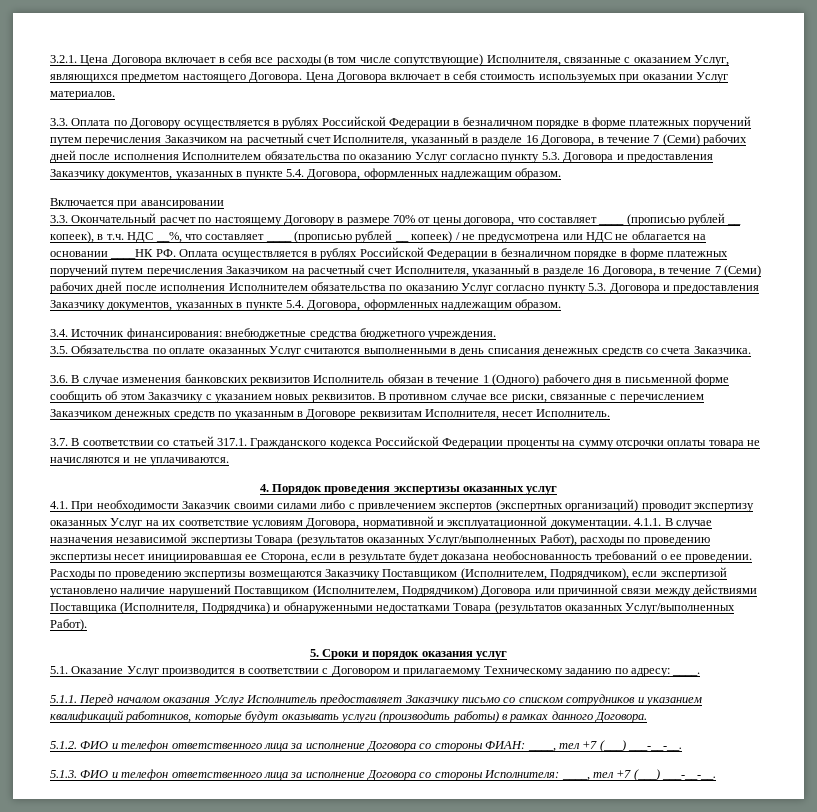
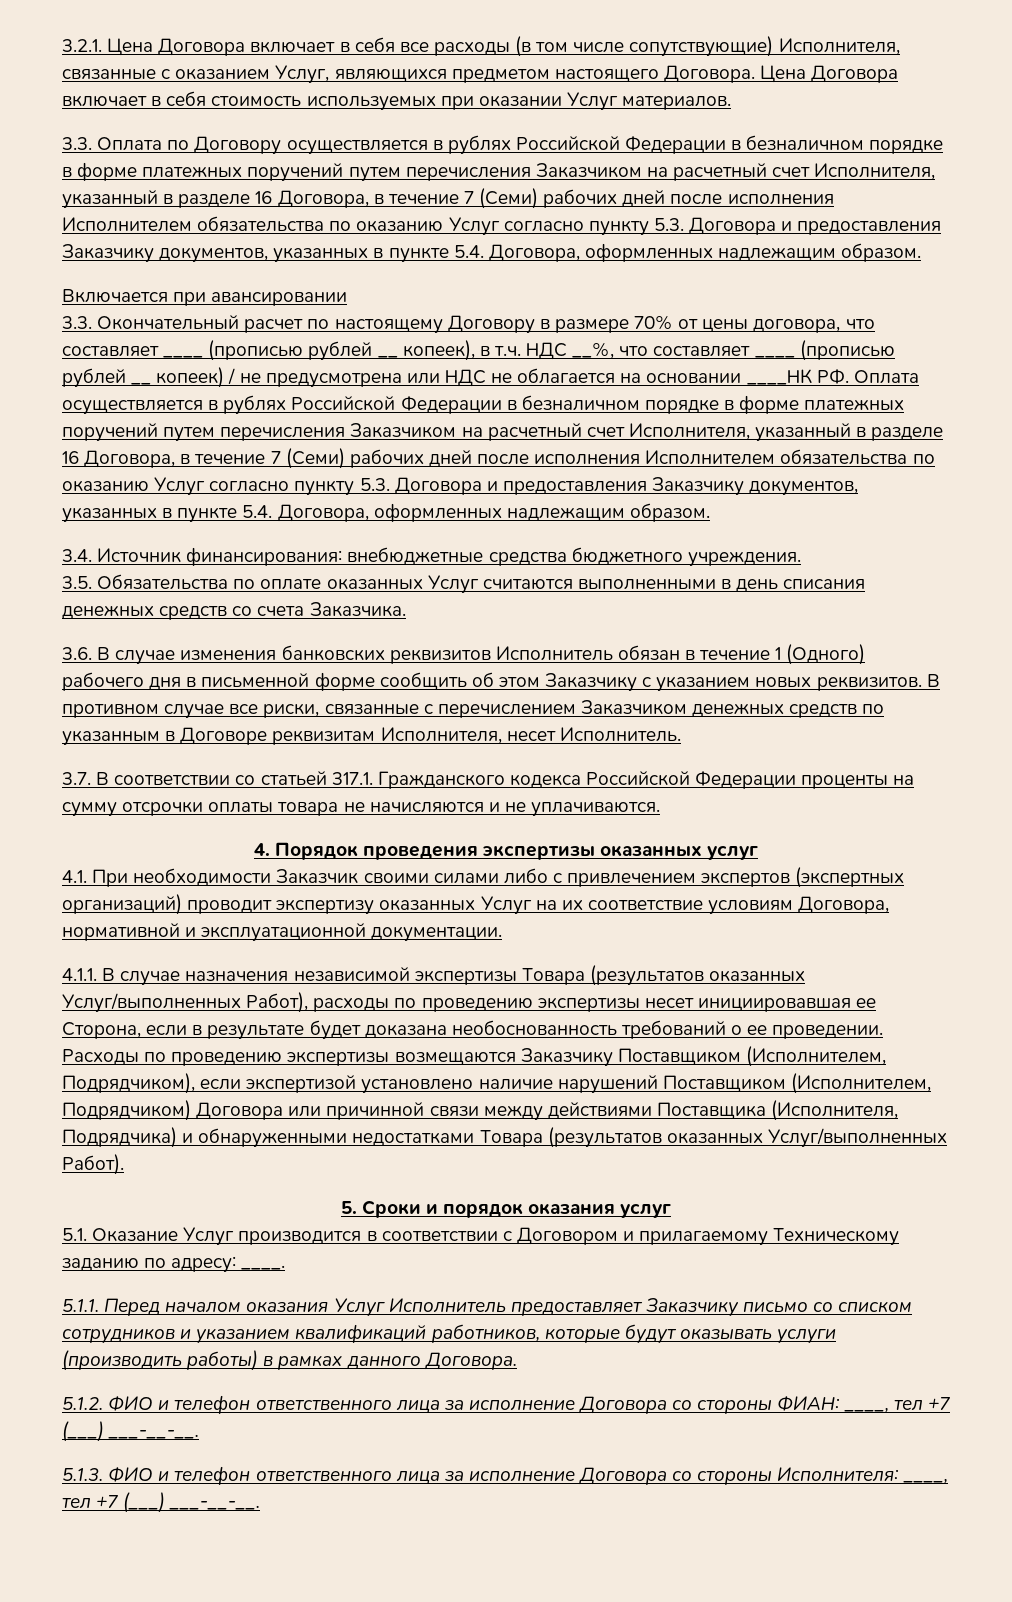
(631, 524) none -> (503, 934) //

